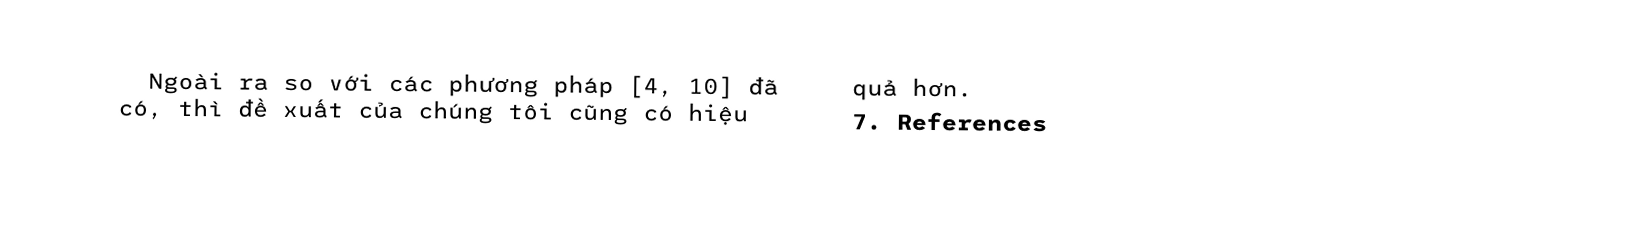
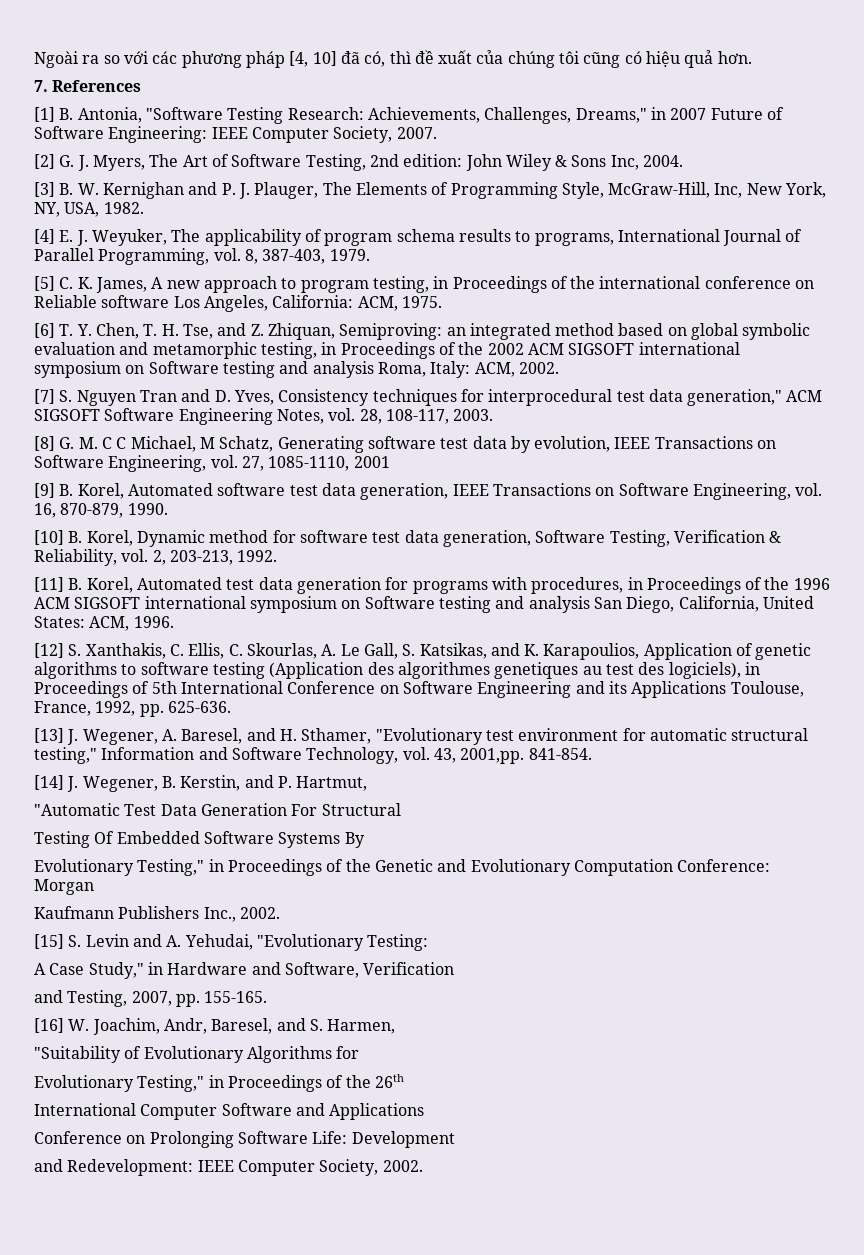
(1048, 122) none -> [34,107,784,124] [34,126,437,143] [34,154,684,171] [34,182,827,199] [34,202,144,217] [34,229,803,246] [34,248,370,265] [34,276,815,293] [34,295,442,312] [34,323,811,340] [34,342,740,359] [34,361,559,378] [34,389,823,406] [34,408,494,425] [34,436,777,453] [34,455,390,472] [34,483,823,500] [34,503,168,518] [34,530,782,547] [34,549,278,566] [34,577,830,594] [34,596,814,613] [34,616,174,631] [34,643,812,660] [34,662,760,679] [34,681,804,698] [34,701,231,717] [34,728,809,745] [34,747,592,764] [34,775,368,792] [34,803,401,816] [34,831,365,848] [34,859,771,876] [34,879,94,895] [34,906,280,922] [34,934,429,951] [34,962,455,979] [34,990,268,1007] [34,1018,396,1035] [34,1046,360,1063] [34,1074,404,1092] [34,1103,425,1120] [34,1131,455,1148] [34,1159,423,1176] // [1] B. Antonia, "Software Testing Research: Achievements, Challenges, Dreams," in 2007 Future of Software Engineering: IEEE Computer Society, 2007. // [2] G. J. Myers, The Art of Software Testing, 2nd edition: John Wiley & Sons Inc, 2004. // [3] B. W. Kernighan and P. J. Plauger, The Elements of Programming Style, McGraw-Hill, Inc, New York, NY, USA, 1982. // [4] E. J. Weyuker, The applicability of program schema results to programs, International Journal of Parallel Programming, vol. 8, 387-403, 1979. // [5] C. K. James, A new approach to program testing, in Proceedings of the international conference on Reliable software Los Angeles, California: ACM, 1975. // [6] T. Y. Chen, T. H. Tse, and Z. Zhiquan, Semiproving: an integrated method based on global symbolic evaluation and metamorphic testing, in Proceedings of the 2002 ACM SIGSOFT international symposium on Software testing and analysis Roma, Italy: ACM, 2002. // [7] S. Nguyen Tran and D. Yves, Consistency techniques for interprocedural test data generation," ACM SIGSOFT Software Engineering Notes, vol. 28, 108-117, 2003. // [8] G. M. C C Michael, M Schatz, Generating software test data by evolution, IEEE Transactions on Software Engineering, vol. 27, 1085-1110, 2001 // [9] B. Korel, Automated software test data generation, IEEE Transactions on Software Engineering, vol. 16, 870-879, 1990. // [10] B. Korel, Dynamic method for software test data generation, Software Testing, Verification & Reliability, vol. 2, 203-213, 1992. // [11] B. Korel, Automated test data generation for programs with procedures, in Proceedings of the 1996 ACM SIGSOFT international symposium on Software testing and analysis San Diego, California, United States: ACM, 1996. // [12] S. Xanthakis, C. Ellis, C. Skourlas, A. Le Gall, S. Katsikas, and K. Karapoulios, Application of genetic algorithms to software testing (Application des algorithmes genetiques au test des logiciels), in Proceedings of 5th International Conference on Software Engineering and its Applications Toulouse, France, 1992, pp. 625-636. // [13] J. Wegener, A. Baresel, and H. Sthamer, "Evolutionary test environment for automatic structural testing," Information and Software Technology, vol. 43, 2001,pp. 841-854. // [14] J. Wegener, B. Kerstin, and P. Hartmut, // "Automatic Test Data Generation For Structural // Testing Of Embedded Software Systems By // Evolutionary Testing," in Proceedings of the Genetic and Evolutionary Computation Conference: Morgan // Kaufmann Publishers Inc., 2002. // [15] S. Levin and A. Yehudai, "Evolutionary Testing: // A Case Study," in Hardware and Software, Verification // and Testing, 2007, pp. 155-165. // [16] W. Joachim, Andr, Baresel, and S. Harmen, // "Suitability of Evolutionary Algorithms for // Evolutionary Testing," in Proceedings of the 26th // International Computer Software and Applications // Conference on Prolonging Software Life: Development // and Redevelopment: IEEE Computer Society, 2002.

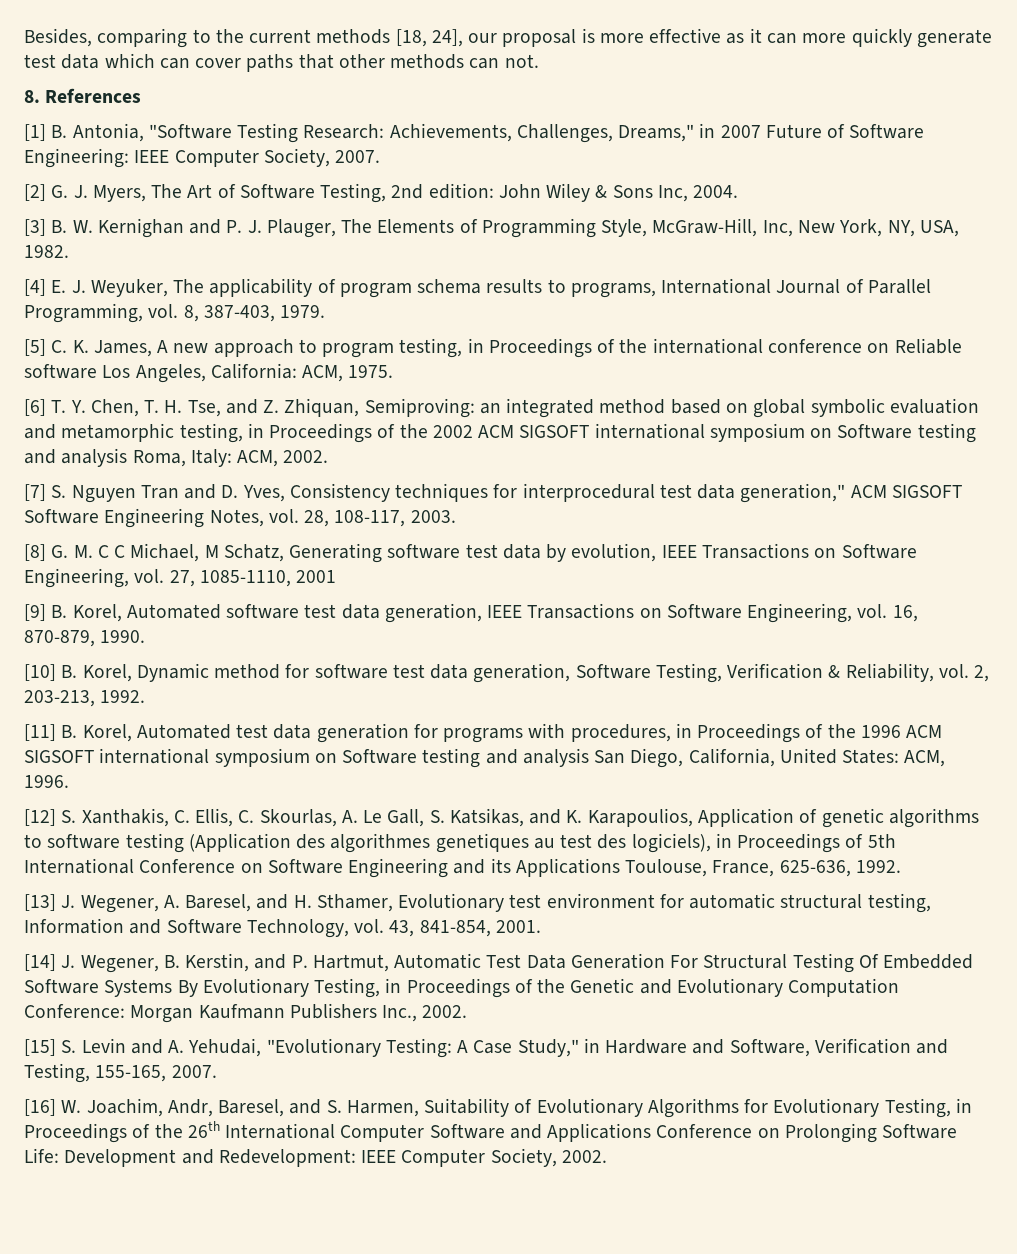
[34,50,752,68] [34,80,48,92] Ngoài ra so với các phương pháp [4, 10] đã có, thì đề xuất của chúng tôi cũng có hiệu quả hơn. // 7. -> [24,28,992,48] [24,53,539,72] [24,90,40,103] Besides, comparing to the current methods [18, 24], our proposal is more effective as it can more quickly generate test data which can cover paths that other methods can not. // 8.
[95,701,231,717] 1992, pp. 625-636. -> [779,860,901,877] 625-636, 1992.
[375,728,483,745] "Evolutionary -> [398,893,505,912] Evolutionary
[34,747,97,764] testing," -> [867,893,931,913] testing,
[460,748,592,764] 2001,pp. 841-854. -> [419,920,541,937] 841-854, 2001.
[34,803,120,816] // "Automatic -> [394,953,482,969] Automatic
(401, 809) // -> (788, 961) none
[34,859,205,876] // Evolutionary Testing," -> [202,978,381,998] Evolutionary Testing,
(94, 887) // -> (194, 1014) none
(429, 942) // -> (452, 1048) none
(455, 968) // -> (911, 1046) none
[131,991,268,1007] 2007, pp. 155-165. -> [95,1065,217,1082] 155-165, 2007.
[34,1046,121,1063] // "Suitability -> [424,1098,510,1117] Suitability
[34,1075,205,1092] // Evolutionary Testing," -> [773,1098,951,1118] Evolutionary Testing,
(404, 1081) // -> (220, 1129) none
(425, 1111) // -> (652, 1132) none
(455, 1139) // -> (177, 1158) none

